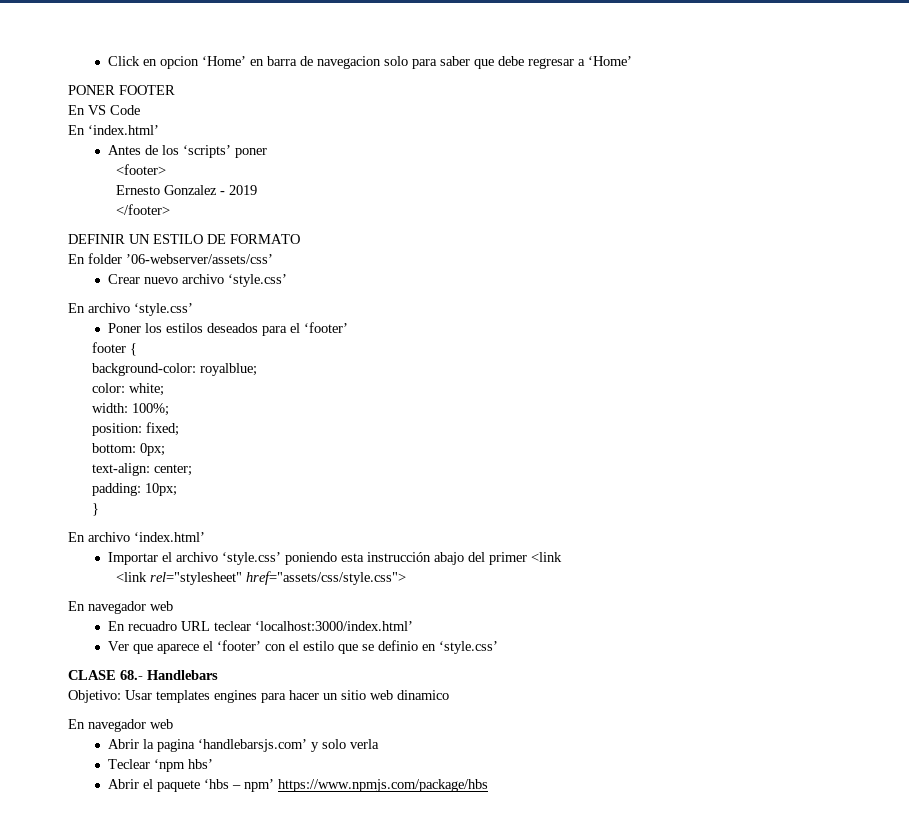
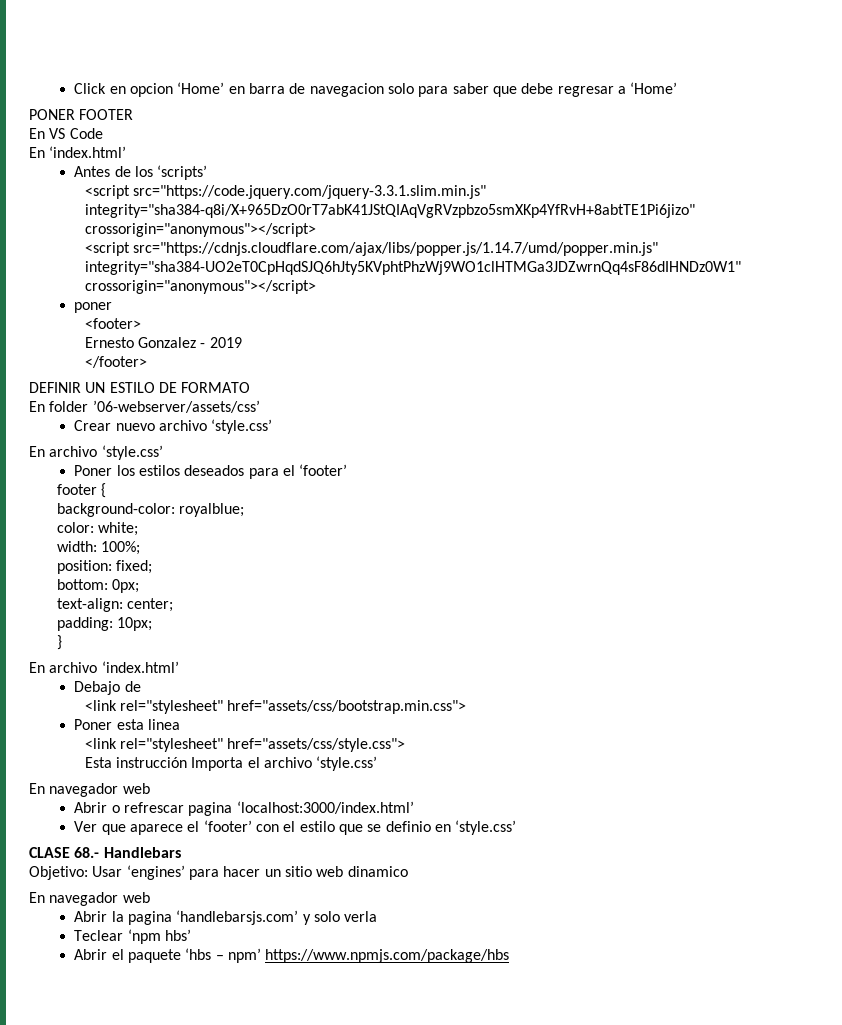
(231, 151) none -> [84,185,486,199] [84,204,695,218] [84,223,316,237] [84,242,658,256] [84,261,741,275] [84,280,316,294] // <script src="https://code.jquery.com/jquery-3.3.1.slim.min.js" integrity="sha384-q8i/X+965DzO0rT7abK41JStQIAqVgRVzpbzo5smXKp4YfRvH+8abtTE1Pi6jizo" crossorigin="anonymous"></script> // <script src="https://cdnjs.cloudflare.com/ajax/libs/popper.js/1.14.7/umd/popper.min.js" integrity="sha384-UO2eT0CpHqdSJQ6hJty5KVphtPhzWj9WO1clHTMGa3JDZwrnQq4sF86dIHNDz0W1" crossorigin="anonymous"></script> //
[107,552,562,565] [115,571,406,585] [68,601,173,614] [107,621,251,631] Importar el archivo ‘style.css’ poniendo esta instrucción abajo del primer <link // <link rel="stylesheet" href="assets/css/style.css"> // En navegador web // En recuadro URL teclear -> [74,681,141,695] [84,700,467,714] [74,719,181,730] [84,738,406,752] [84,756,378,771] [29,783,150,797] [74,802,233,816] Debajo de // <link rel="stylesheet" href="assets/css/bootstrap.min.css"> // Poner esta linea // <link rel="stylesheet" href="assets/css/style.css"> // Esta instrucción Importa el archivo ‘style.css’ // En navegador web // Abrir o refrescar pagina
[156,690,257,703] templates engines -> [126,865,185,880] ‘engines’

